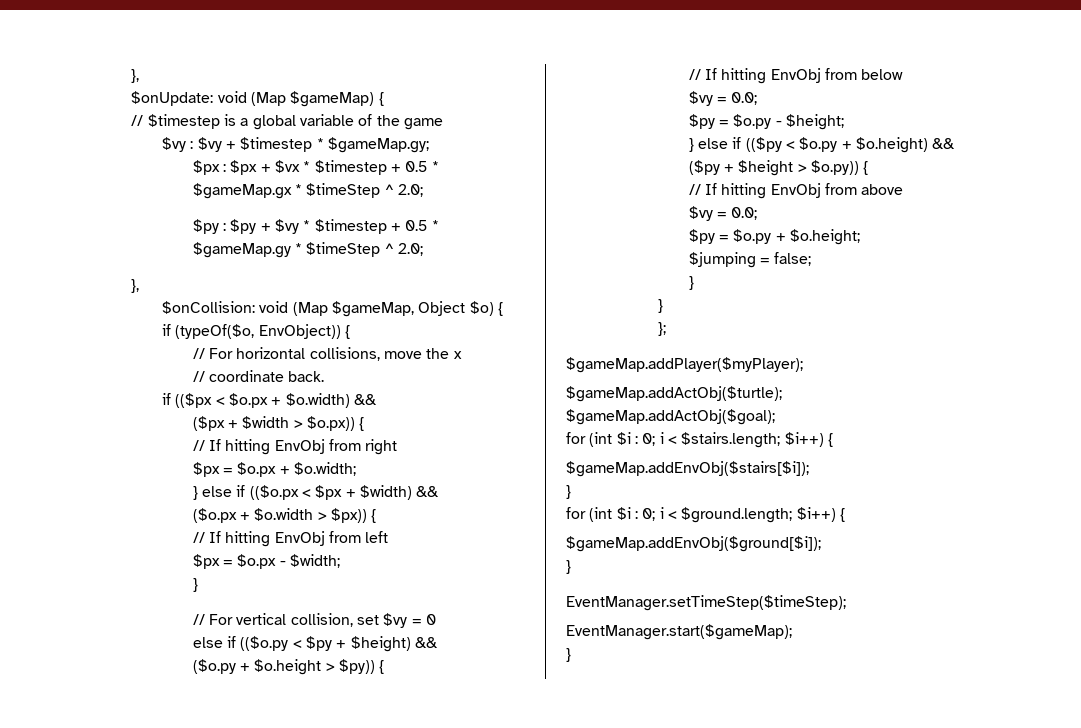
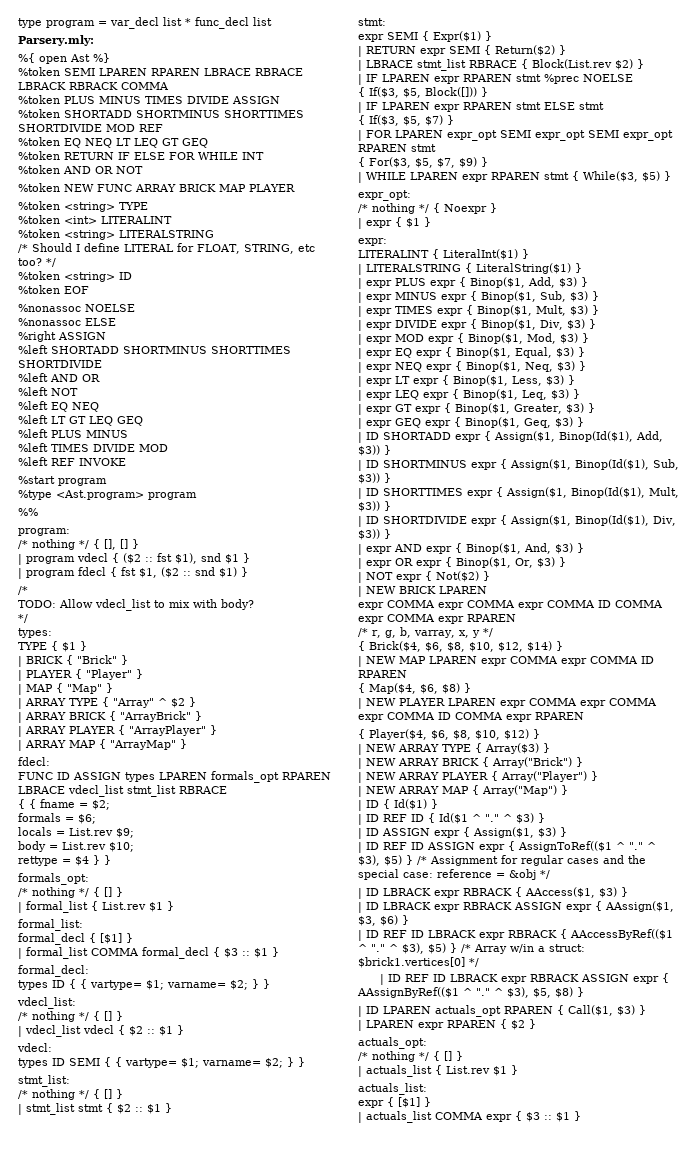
[131,69,140,83] [131,91,384,107] [131,114,443,130] [162,137,429,153] [192,160,439,175] [192,183,423,199] [192,219,439,234] [192,242,423,258] [131,279,140,293] [162,301,503,317] [162,324,350,339] [192,347,462,361] [192,370,325,382] [162,393,377,408] [192,416,365,431] [192,439,398,455] [192,462,356,477] [192,485,440,500] [192,508,377,523] [192,531,389,547] [192,554,340,569] [192,578,198,592] [192,613,436,628] [192,636,438,652] [192,659,385,675] [688,68,904,84] [688,91,758,106] [688,114,844,130] [688,137,956,153] [688,160,869,176] [688,183,904,199] [688,206,758,221] [688,229,860,245] [688,252,812,268] [688,276,694,290] [658,299,664,313] [658,322,667,336] [566,357,803,373] [566,386,782,402] [566,409,775,425] [566,432,833,448] [566,461,809,477] [566,485,571,499] [566,507,845,523] [566,536,821,552] [566,560,571,574] [566,595,846,611] [566,624,792,640] }, // $onUpdate: void (Map $gameMap) { // // $timestep is a global variable of the game // $vy : $vy + $timestep * $gameMap.gy; // $px : $px + $vx * $timestep + 0.5 * $gameMap.gx * $timeStep ^ 2.0; // $py : $py + $vy * $timestep + 0.5 * $gameMap.gy * $timeStep ^ 2.0; // }, // $onCollision: void (Map $gameMap, Object $o) { // if (typeOf($o, EnvObject)) { // // For horizontal collisions, move the x // // coordinate back. // if (($px < $o.px + $o.width) && // ($px + $width > $o.px)) { // // If hitting EnvObj from right // $px = $o.px + $o.width; // } else if (($o.px < $px + $width) && // ($o.px + $o.width > $px)) { // // If hitting EnvObj from left // $px = $o.px - $width; // } // // For vertical collision, set $vy = 0 // else if (($o.py < $py + $height) && // ($o.py + $o.height > $py)) { // // If hitting EnvObj from below // $vy = 0.0; // $py = $o.py - $height; // } else if (($py < $o.py + $o.height) && // ($py + $height > $o.py)) { // // If hitting EnvObj from above // $vy = 0.0; // $py = $o.py + $o.height; // $jumping = false; // } // } // }; // $gameMap.addPlayer($myPlayer); // $gameMap.addActObj($turtle); // $gameMap.addActObj($goal); // for (int $i : 0; i < $stairs.length; $i++) { // $gameMap.addEnvObj($stairs[$i]); // } // for (int $i : 0; i < $ground.length; $i++) { // $gameMap.addEnvObj($ground[$i]); // } // EventManager.setTimeStep($timeStep); // EventManager.start($gameMap); // -> [18,17,272,29] [18,35,94,46] [18,53,110,64] [18,67,303,76] [18,82,169,90] [18,95,280,104] [18,109,304,118] [18,124,163,132] [18,137,208,148] [18,151,264,160] [18,165,143,174] [18,183,295,192] [18,201,148,212] [18,215,172,224] [18,229,214,240] [18,243,315,254] [18,258,56,267] [18,271,132,282] [18,285,89,294] [18,304,135,312] [18,318,116,326] [18,331,106,342] [18,345,291,354] [18,360,102,368] [18,373,100,382] [18,387,78,396] [18,401,99,412] [18,415,143,426] [18,429,128,438] [18,443,168,452] [18,457,126,466] [18,476,107,486] [18,490,197,500] [18,508,38,516] [18,528,70,536] [18,539,139,550] [18,553,250,565] [18,567,248,579] [18,586,28,595] [18,599,254,611] [18,614,28,623] [18,628,52,638] [18,641,87,652] [18,655,128,667] [18,669,143,681] [18,683,113,695] [18,697,196,709] [18,711,202,723] [18,725,217,737] [18,739,187,751] [18,757,50,766] [18,771,331,783] [18,785,227,797] [18,799,110,810] [18,813,96,824] [18,827,134,838] [18,841,134,852] [18,855,111,866] [18,873,89,885] [18,887,123,898] [18,901,174,913] [18,919,83,931] [18,933,133,945] [18,947,279,959] [18,965,89,977] [18,979,270,990] [17,997,76,1009] [18,1011,123,1022] [18,1025,184,1037] [17,1043,52,1052] [18,1057,305,1068] [18,1075,70,1087] [18,1089,123,1100] [18,1103,172,1115] [358,18,386,26] [358,31,492,42] [358,45,566,57] [358,59,644,71] [358,74,633,85] [358,87,488,98] [358,102,604,113] [358,115,454,126] [358,130,673,141] [358,144,436,152] [358,157,488,168] [358,171,671,183] [358,190,411,201] [358,203,497,214] [358,217,431,229] [358,238,387,246] [358,249,529,260] [358,263,582,275] [358,277,588,289] [358,291,599,303] [358,305,599,317] [358,319,596,331] [358,333,589,345] [358,347,585,359] [358,361,586,373] [358,375,575,387] [358,389,580,401] [358,403,595,415] [358,417,584,429] [358,431,663,443] [358,445,391,456] [358,459,679,471] [358,473,391,484] [358,487,679,499] [358,501,391,512] [358,515,676,527] [358,529,391,540] [358,543,584,555] [358,557,566,569] [358,571,490,583] [358,586,487,597] [358,600,663,610] [358,614,516,624] [358,627,493,638] [358,641,563,652] [358,656,654,667] [358,670,407,678] [358,683,471,694] [358,698,657,709] [358,712,584,722] [358,729,540,740] [358,743,550,755] [358,757,583,769] [358,771,598,783] [358,785,568,797] [358,799,438,811] [358,813,545,825] [358,827,567,839] [358,841,656,853] [358,855,646,866] [358,869,550,880] [358,887,628,899] [358,901,674,913] [358,915,409,926] [358,929,673,941] [358,943,585,954] [358,957,479,968] [379,973,669,985] [357,987,584,998] [358,1005,646,1017] [358,1019,536,1031] [358,1037,427,1049] [358,1051,463,1062] [358,1065,518,1077] [358,1083,427,1095] [358,1097,431,1108] [358,1111,570,1123] type program = var_decl list * func_decl list // Parsery.mly: // %{ open Ast %} // %token SEMI LPAREN RPAREN LBRACE RBRACE LBRACK RBRACK COMMA // %token PLUS MINUS TIMES DIVIDE ASSIGN // %token SHORTADD SHORTMINUS SHORTTIMES SHORTDIVIDE MOD REF // %token EQ NEQ LT LEQ GT GEQ // %token RETURN IF ELSE FOR WHILE INT // %token AND OR NOT // %token NEW FUNC ARRAY BRICK MAP PLAYER // %token <string> TYPE // %token <int> LITERALINT // %token <string> LITERALSTRING // /* Should I define LITERAL for FLOAT, STRING, etc too? */ // %token <string> ID // %token EOF // %nonassoc NOELSE // %nonassoc ELSE // %right ASSIGN // %left SHORTADD SHORTMINUS SHORTTIMES SHORTDIVIDE // %left AND OR // %left NOT // %left EQ NEQ // %left LT GT LEQ GEQ // %left PLUS MINUS // %left TIMES DIVIDE MOD // %left REF INVOKE // %start program // %type <Ast.program> program // %% // program: // /* nothing */ { [], [] } // | program vdecl { ($2 :: fst $1), snd $1 } // | program fdecl { fst $1, ($2 :: snd $1) } // /* // TODO: Allow vdecl_list to mix with body? // */ // types: // TYPE { $1 } // | BRICK { "Brick" } // | PLAYER { "Player" } // | MAP { "Map" } // | ARRAY TYPE { "Array" ^ $2 } // | ARRAY BRICK { "ArrayBrick" } // | ARRAY PLAYER { "ArrayPlayer" } // | ARRAY MAP { "ArrayMap" } // fdecl: // FUNC ID ASSIGN types LPAREN formals_opt RPAREN LBRACE vdecl_list stmt_list RBRACE // { { fname = $2; // formals = $6; // locals = List.rev $9; // body = List.rev $10; // rettype = $4 } } // formals_opt: // /* nothing */ { [] } // | formal_list { List.rev $1 } // formal_list: // formal_decl { [$1] } // | formal_list COMMA formal_decl { $3 :: $1 } // formal_decl: // types ID { { vartype= $1; varname= $2; } } // vdecl_list: // /* nothing */ { [] } // | vdecl_list vdecl { $2 :: $1 } // vdecl: // types ID SEMI { { vartype= $1; varname= $2; } } // stmt_list: // /* nothing */ { [] } // | stmt_list stmt { $2 :: $1 } // stmt: // expr SEMI { Expr($1) } // | RETURN expr SEMI { Return($2) } // | LBRACE stmt_list RBRACE { Block(List.rev $2) } // | IF LPAREN expr RPAREN stmt %prec NOELSE // { If($3, $5, Block([])) } // | IF LPAREN expr RPAREN stmt ELSE stmt // { If($3, $5, $7) } // | FOR LPAREN expr_opt SEMI expr_opt SEMI expr_opt RPAREN stmt // { For($3, $5, $7, $9) } // | WHILE LPAREN expr RPAREN stmt { While($3, $5) } // expr_opt: // /* nothing */ { Noexpr } // | expr { $1 } // expr: // LITERALINT { LiteralInt($1) } // | LITERALSTRING { LiteralString($1) } // | expr PLUS expr { Binop($1, Add, $3) } // | expr MINUS expr { Binop($1, Sub, $3) } // | expr TIMES expr { Binop($1, Mult, $3) } // | expr DIVIDE expr { Binop($1, Div, $3) } // | expr MOD expr { Binop($1, Mod, $3) } // | expr EQ expr { Binop($1, Equal, $3) } // | expr NEQ expr { Binop($1, Neq, $3) } // | expr LT expr { Binop($1, Less, $3) } // | expr LEQ expr { Binop($1, Leq, $3) } // | expr GT expr { Binop($1, Greater, $3) } // | expr GEQ expr { Binop($1, Geq, $3) } // | ID SHORTADD expr { Assign($1, Binop(Id($1), Add, $3)) } // | ID SHORTMINUS expr { Assign($1, Binop(Id($1), Sub, $3)) } // | ID SHORTTIMES expr { Assign($1, Binop(Id($1), Mult, $3)) } // | ID SHORTDIVIDE expr { Assign($1, Binop(Id($1), Div, $3)) } // | expr AND expr { Binop($1, And, $3) } // | expr OR expr { Binop($1, Or, $3) } // | NOT expr { Not($2) } // | NEW BRICK LPAREN // expr COMMA expr COMMA expr COMMA ID COMMA expr COMMA expr RPAREN // /* r, g, b, varray, x, y */ // { Brick($4, $6, $8, $10, $12, $14) } // | NEW MAP LPAREN expr COMMA expr COMMA ID RPAREN // { Map($4, $6, $8) } // | NEW PLAYER LPAREN expr COMMA expr COMMA expr COMMA ID COMMA expr RPAREN // { Player($4, $6, $8, $10, $12) } // | NEW ARRAY TYPE { Array($3) } // | NEW ARRAY BRICK { Array("Brick") } // | NEW ARRAY PLAYER { Array("Player") } // | NEW ARRAY MAP { Array("Map") } // | ID { Id($1) } // | ID REF ID { Id($1 ^ "." ^ $3) } // | ID ASSIGN expr { Assign($1, $3) } // | ID REF ID ASSIGN expr { AssignToRef(($1 ^ "." ^ $3), $5) } /* Assignment for regular cases and the special case: reference = &obj */ // | ID LBRACK expr RBRACK { AAccess($1, $3) } // | ID LBRACK expr RBRACK ASSIGN expr { AAssign($1, $3, $6) } // | ID REF ID LBRACK expr RBRACK { AAccessByRef(($1 ^ "." ^ $3), $5) } /* Array w/in a struct: $brick1.vertices[0] */ // | ID REF ID LBRACK expr RBRACK ASSIGN expr { AAssignByRef(($1 ^ "." ^ $3), $5, $8) } // | ID LPAREN actuals_opt RPAREN { Call($1, $3) } // | LPAREN expr RPAREN { $2 } // actuals_opt: // /* nothing */ { [] } // | actuals_list { List.rev $1 } // actuals_list: // expr { [$1] } // | actuals_list COMMA expr { $3 :: $1

